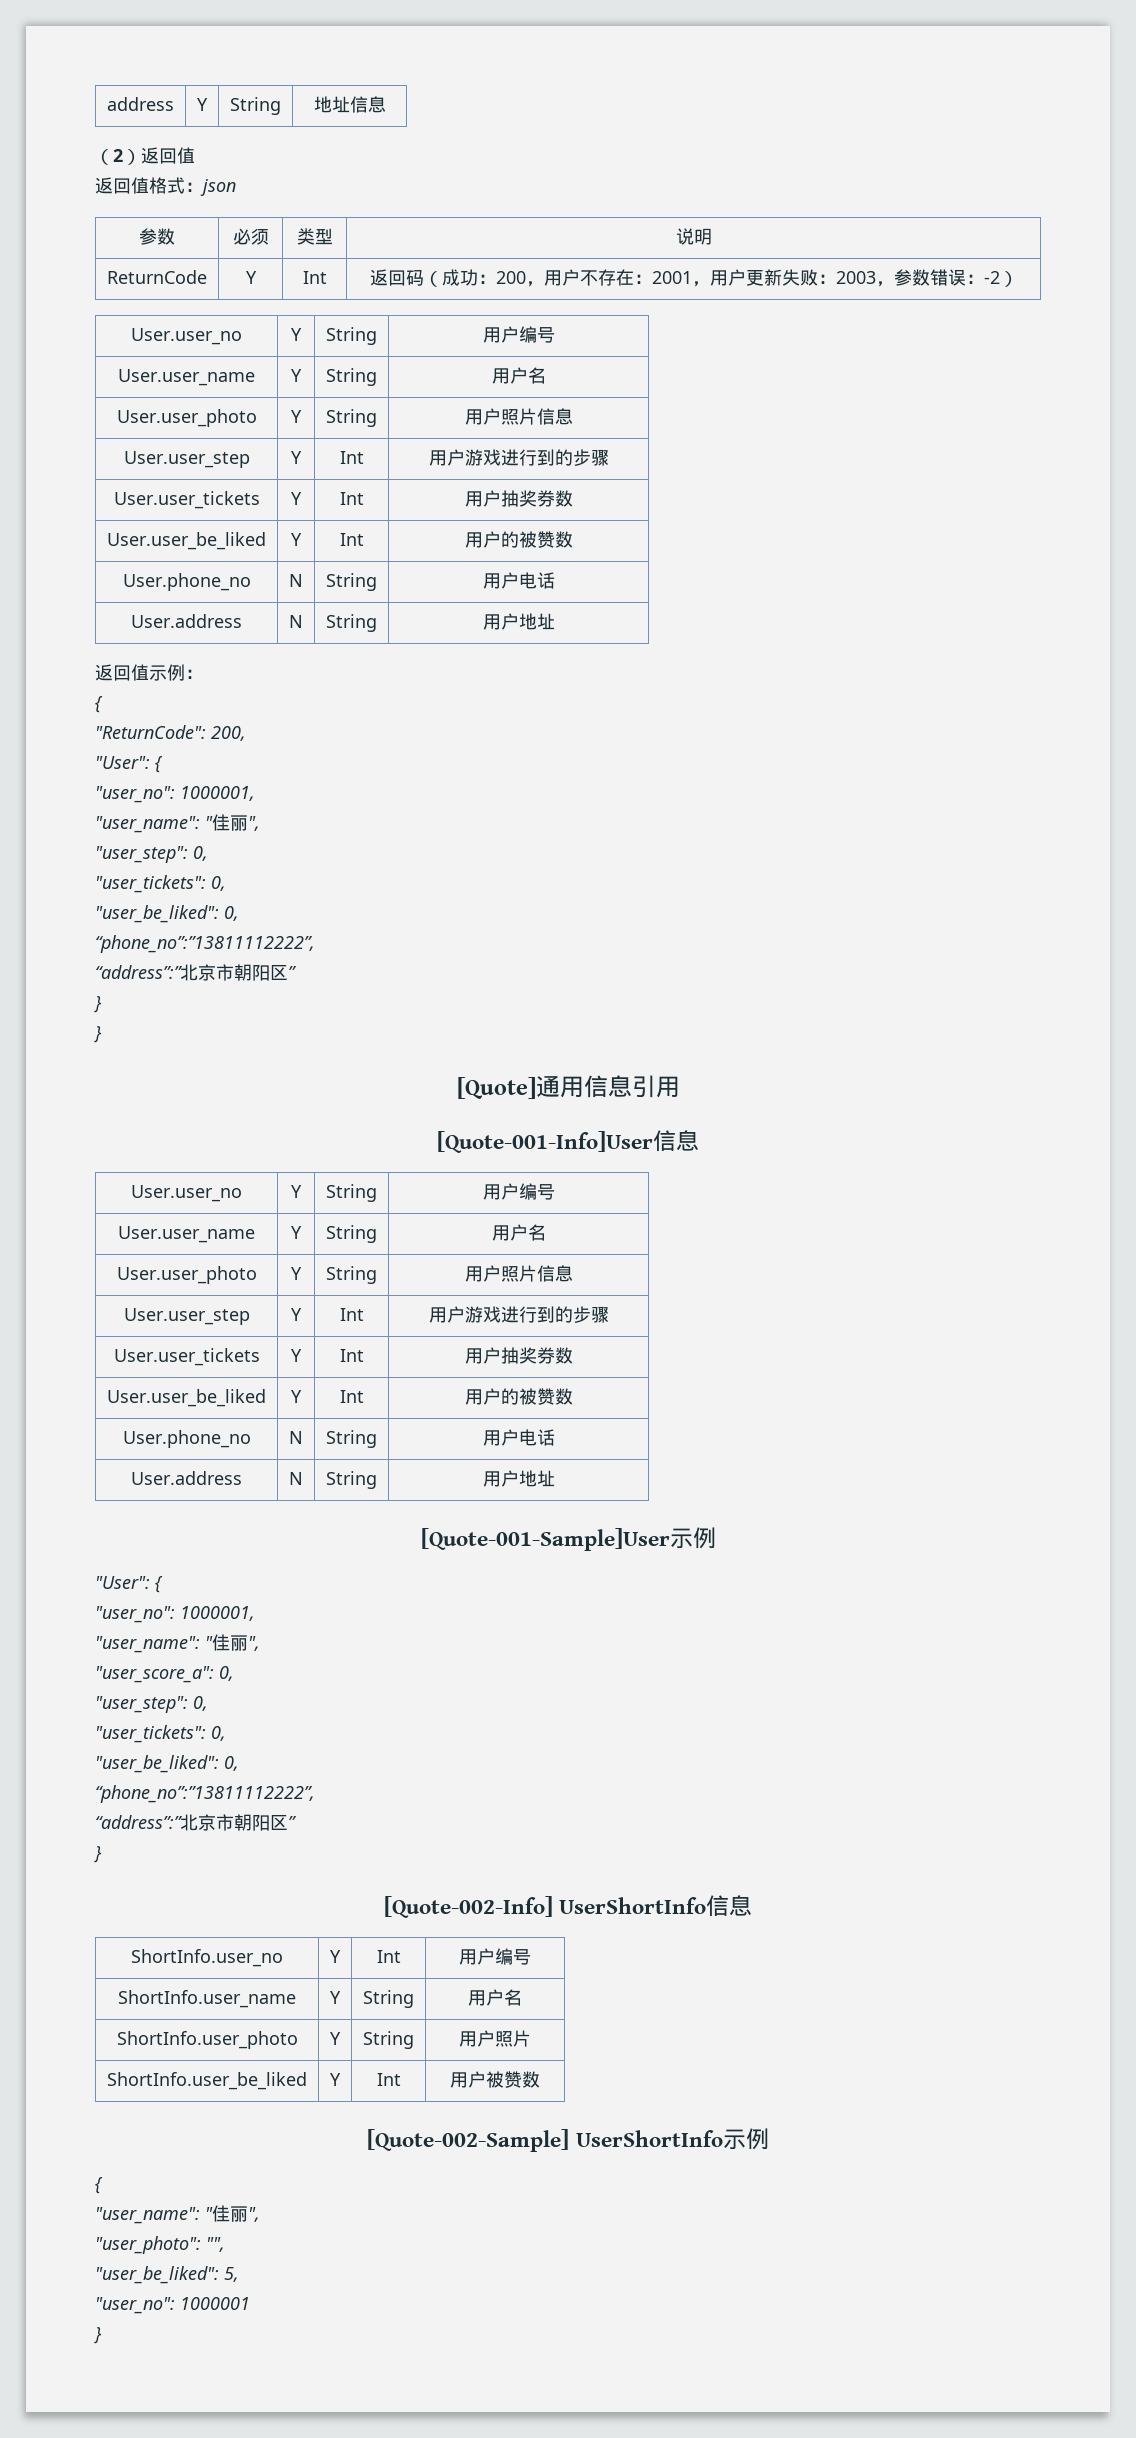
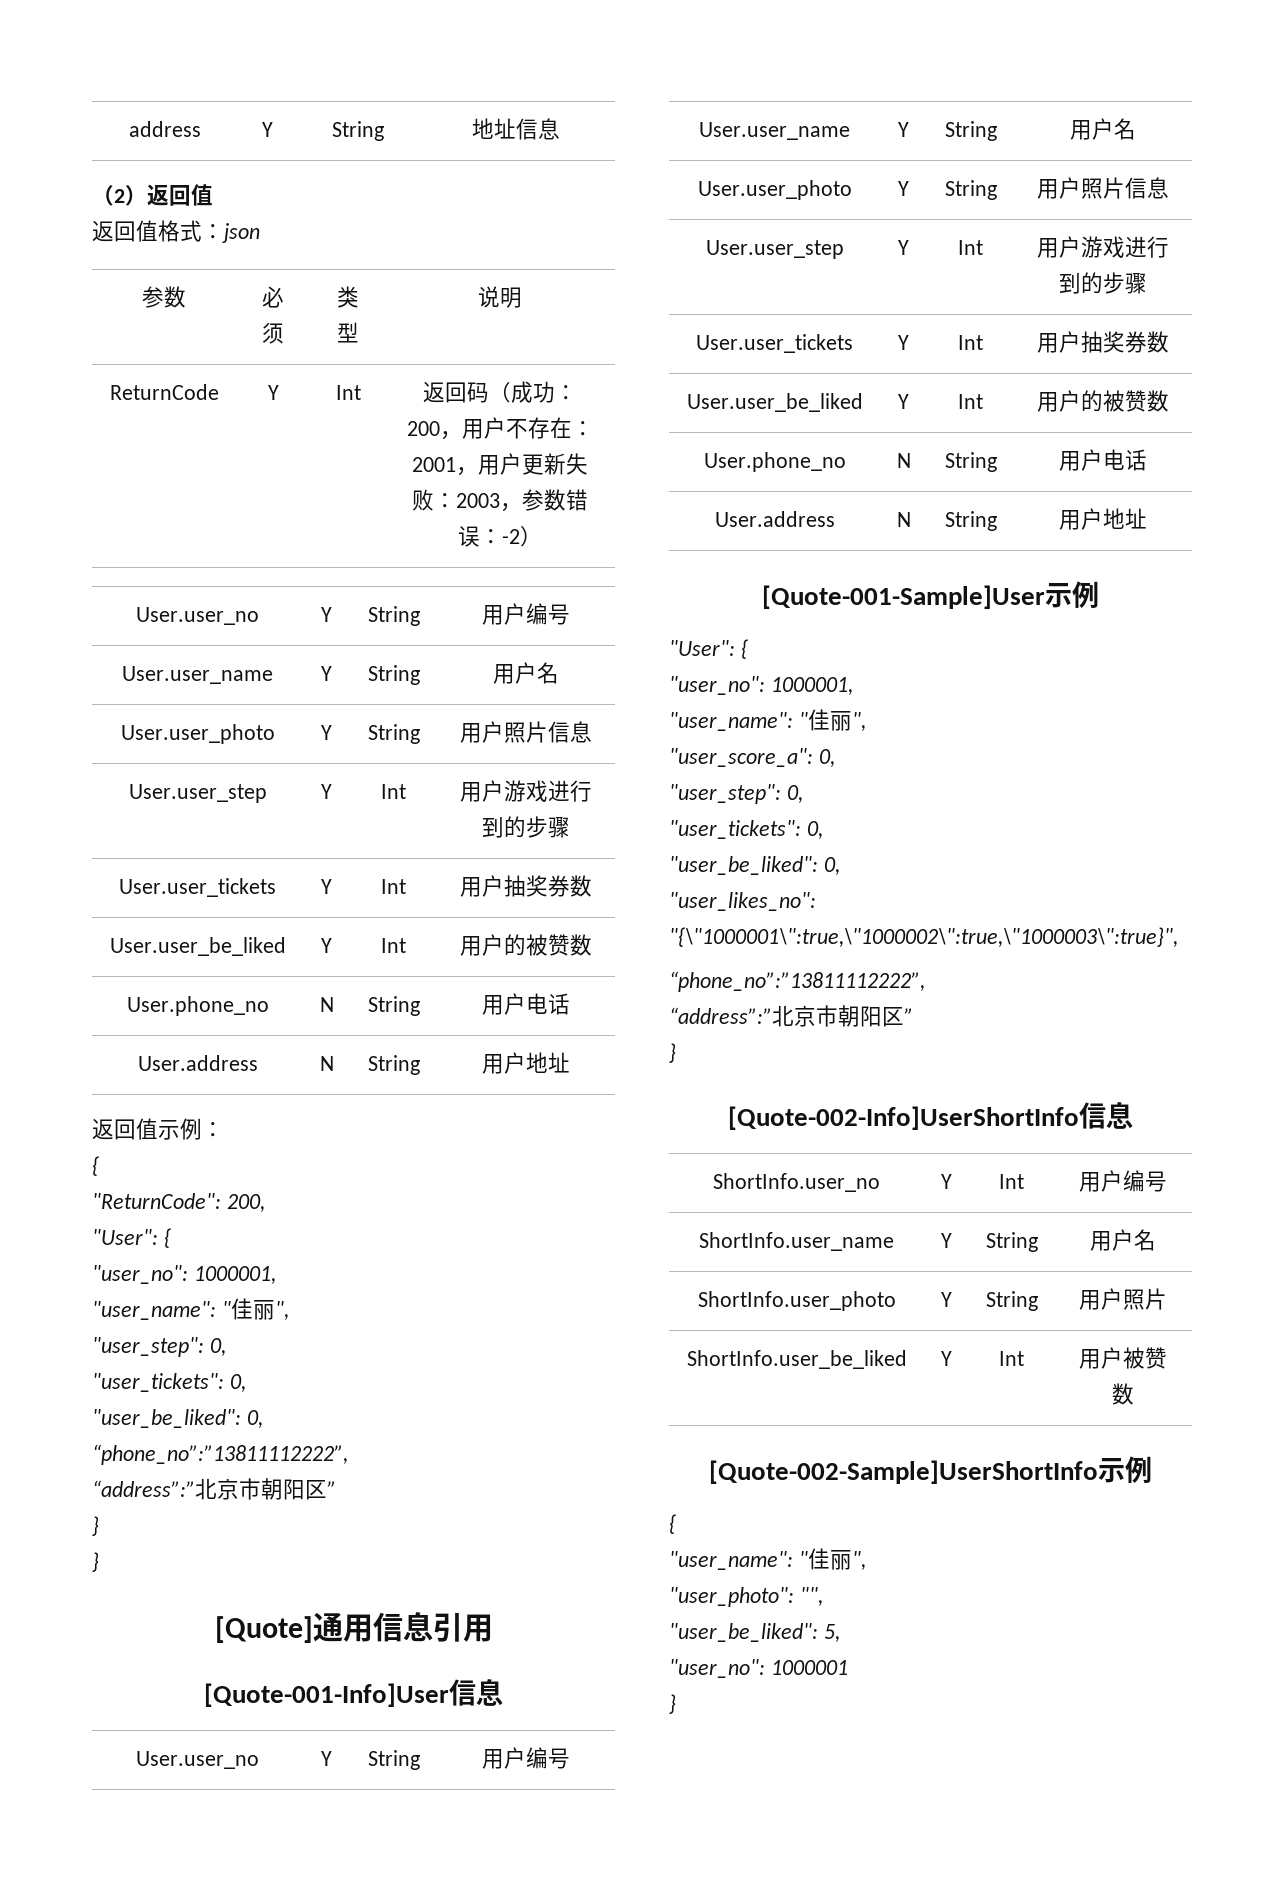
[95,1785,315,1803] [95,1814,296,1831] [94,1846,102,1863] [383,1896,707,1918] // “phone_no”:”13811112222”, // “address”:”北京市朝阳区” // } // [Quote-002-Info] UserShortInfo -> [669,892,816,911] [669,927,1178,947] [669,971,925,992] [669,1005,913,1027] [669,1043,676,1063] [728,1106,1079,1130] // "user_likes_no": "{\"1000001\":true,\"1000002\":true,\"1000003\":true}", // “phone_no”:”13811112222”, // “address”:”北京市朝阳区” // } // [Quote-002-Info]UserShortInfo
[367,2129,723,2152] [Quote-002-Sample] UserShortInfo -> [709,1460,1098,1484] [Quote-002-Sample]UserShortInfo

